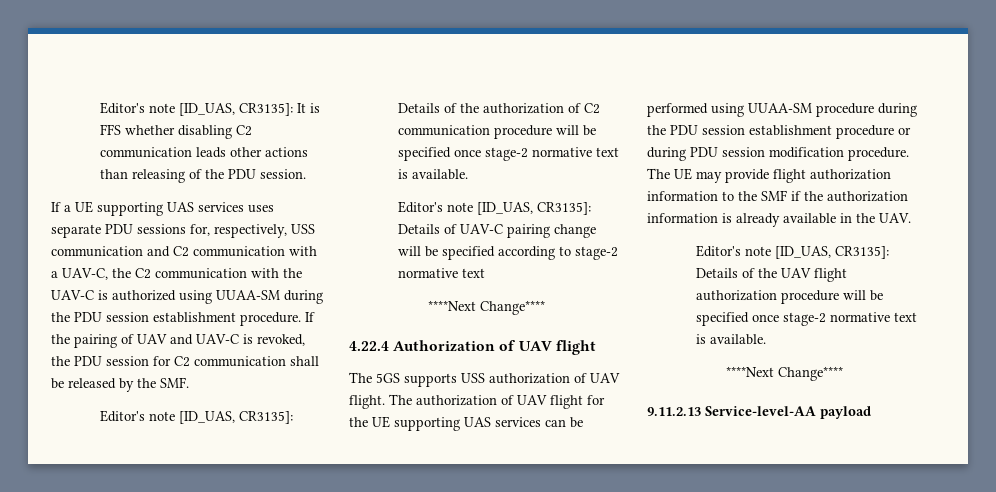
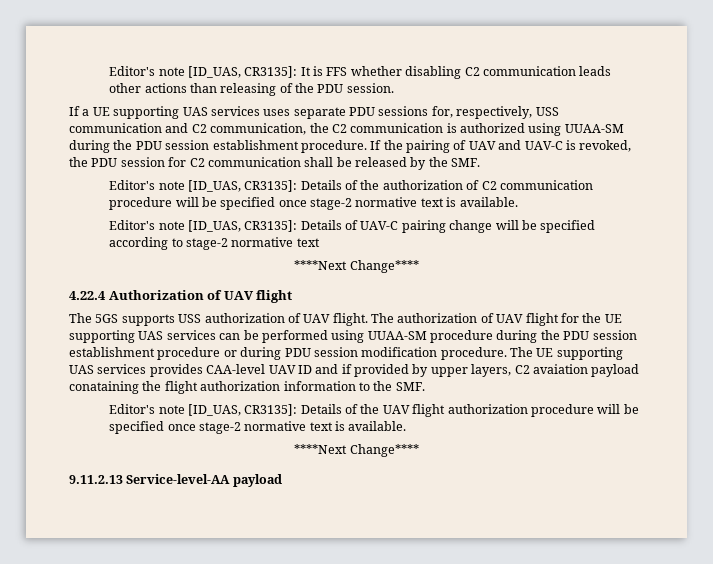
[193,246,317,257] [51,268,302,280] [51,290,94,300] communication with a UAV-C, the C2 communication with the UAV-C -> [210,123,444,135] communication, the C2 communication
[696,169,769,183] may provide -> [556,347,623,360] [69,364,640,377] [69,381,162,394] supporting UAS services provides CAA-level UAV ID and if provided by upper layers, C2 avaiation payload conataining the
[761,190,908,202] [647,213,911,227] SMF if the authorization information is already available in the UAV. -> [395,382,425,391] SMF.

